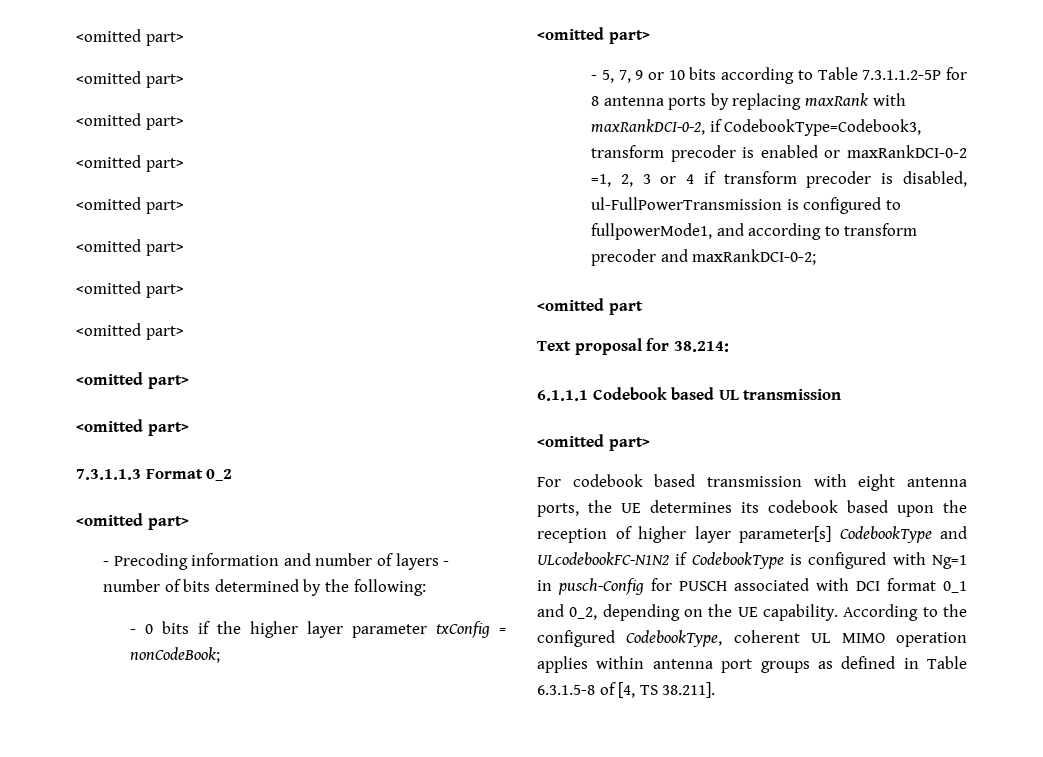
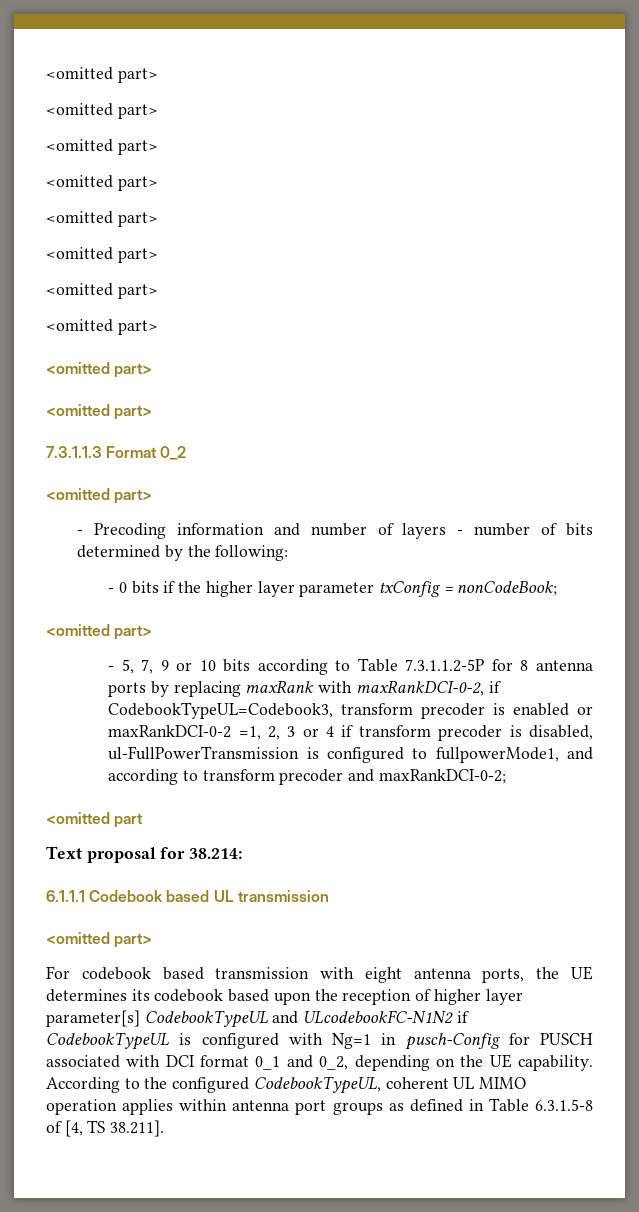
[724,119,922,136] CodebookType=Codebook3, -> [108,702,334,719] CodebookTypeUL=Codebook3,
[839,526,932,543] CodebookType -> [144,1010,269,1028] CodebookTypeUL
[691,552,784,569] CodebookType -> [46,1032,170,1050] CodebookTypeUL
[626,630,723,647] CodebookType, -> [253,1076,381,1094] CodebookTypeUL,

